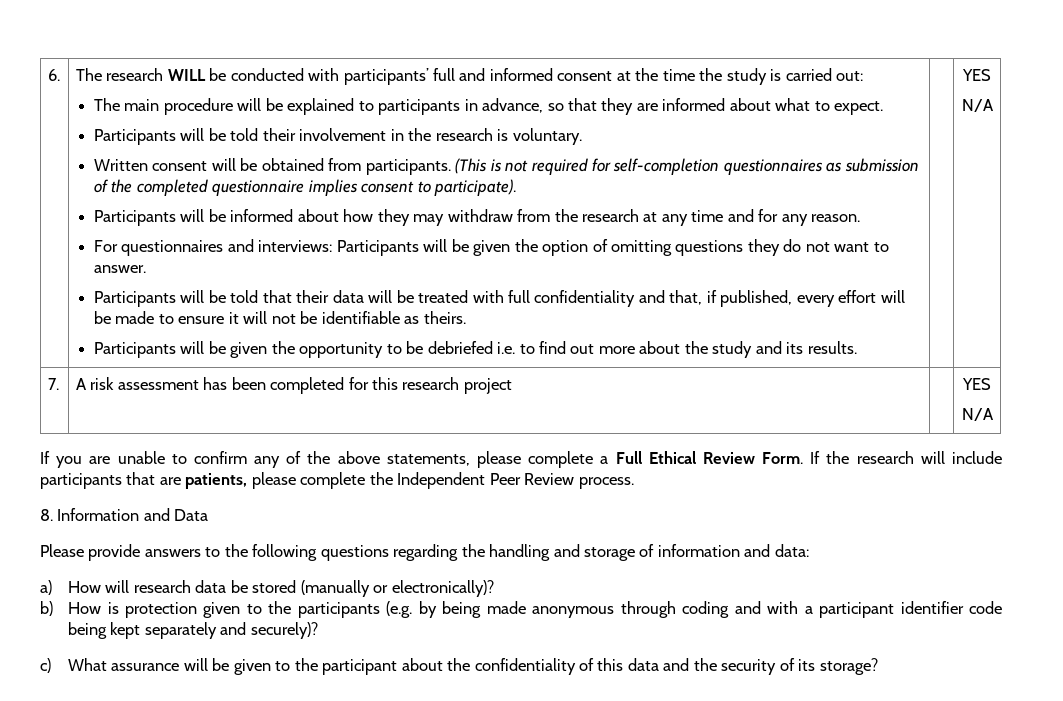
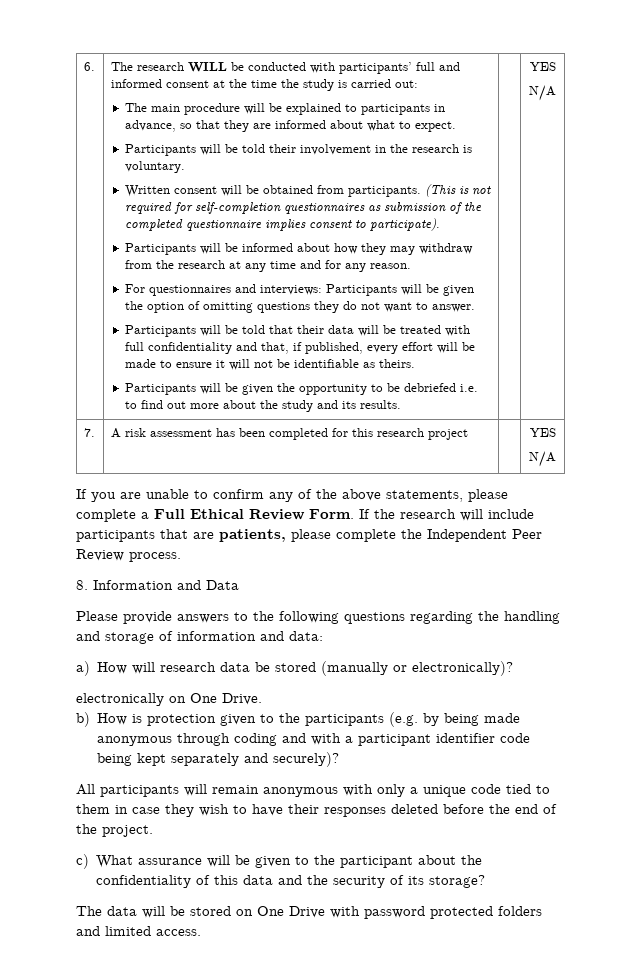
(494, 588) none -> [76,693,262,706] // electronically on One Drive.
(318, 630) none -> [76,784,550,797] [76,804,557,817] [76,824,153,837] // All participants will remain anonymous with only a unique code tied to them in case they wish to have their responses deleted before the end of the project.
(878, 666) none -> [76,906,542,919] [76,926,201,936] // The data will be stored on One Drive with password protected folders and limited access.

